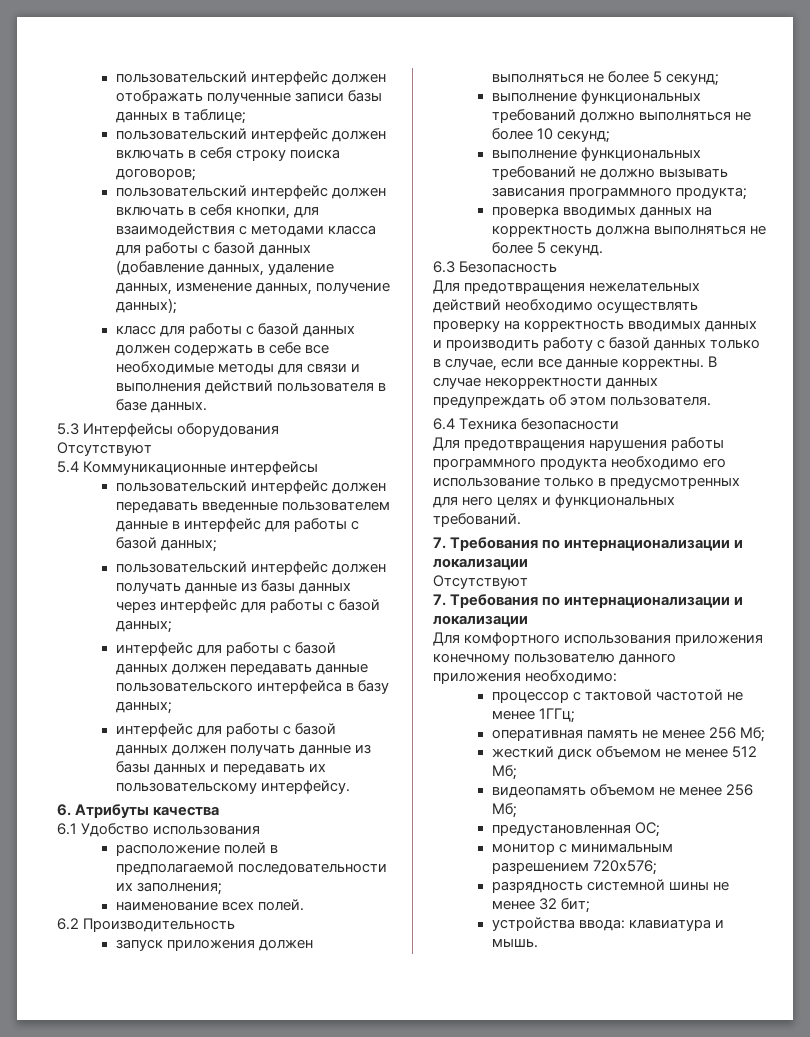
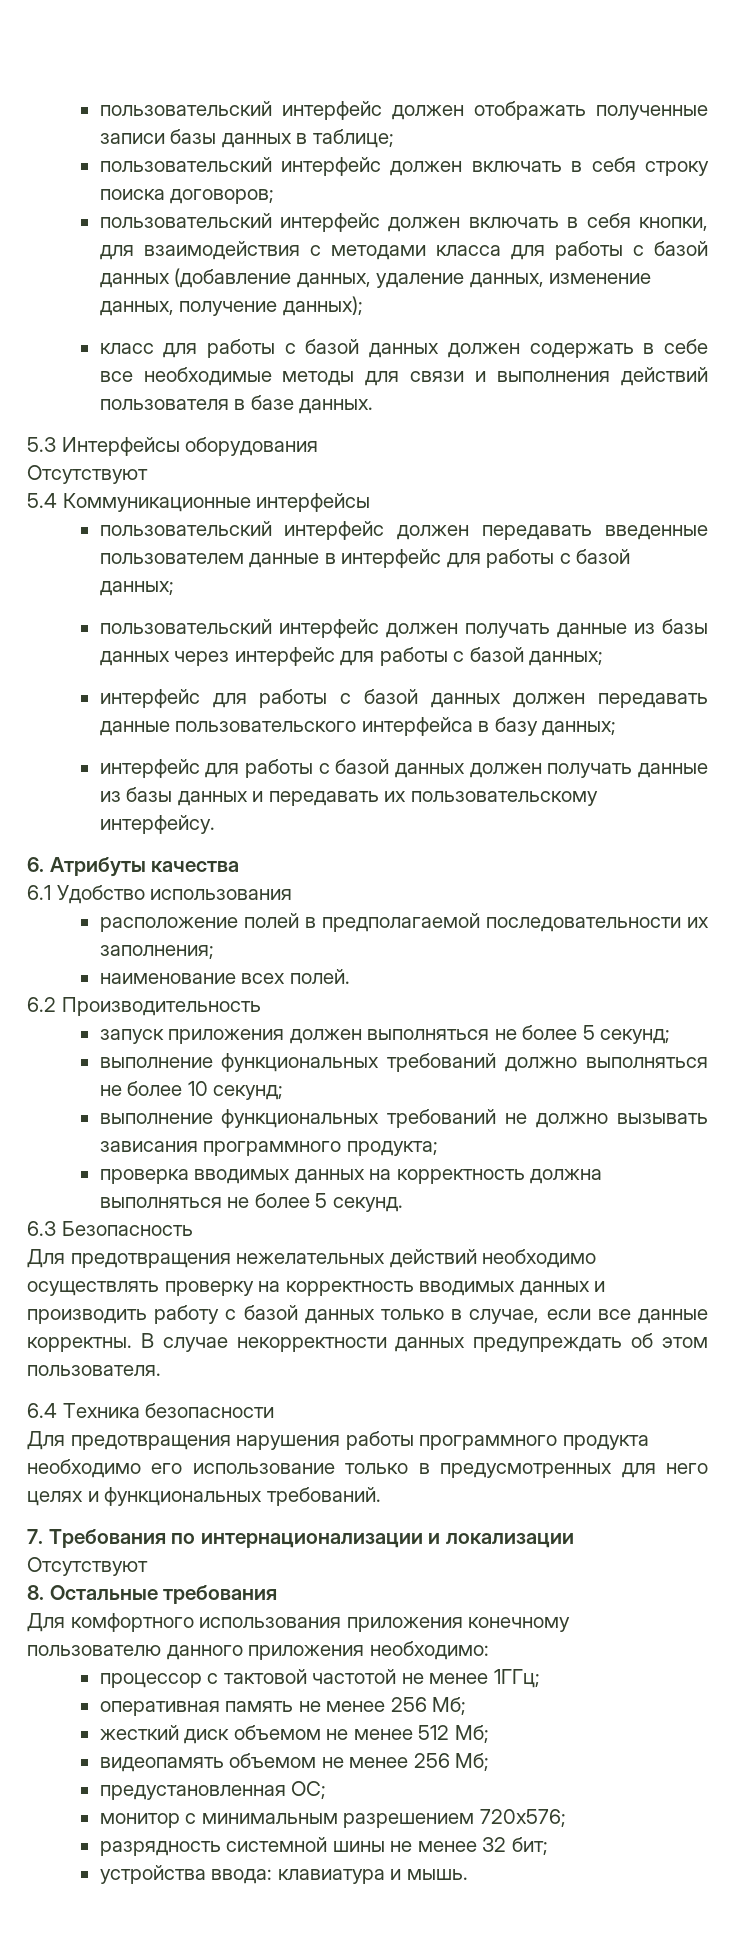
[433,594,744,608] [433,615,528,627] 7. Требования по интернационализации и локализации -> [27,1585,278,1604] 8. Остальные требования

